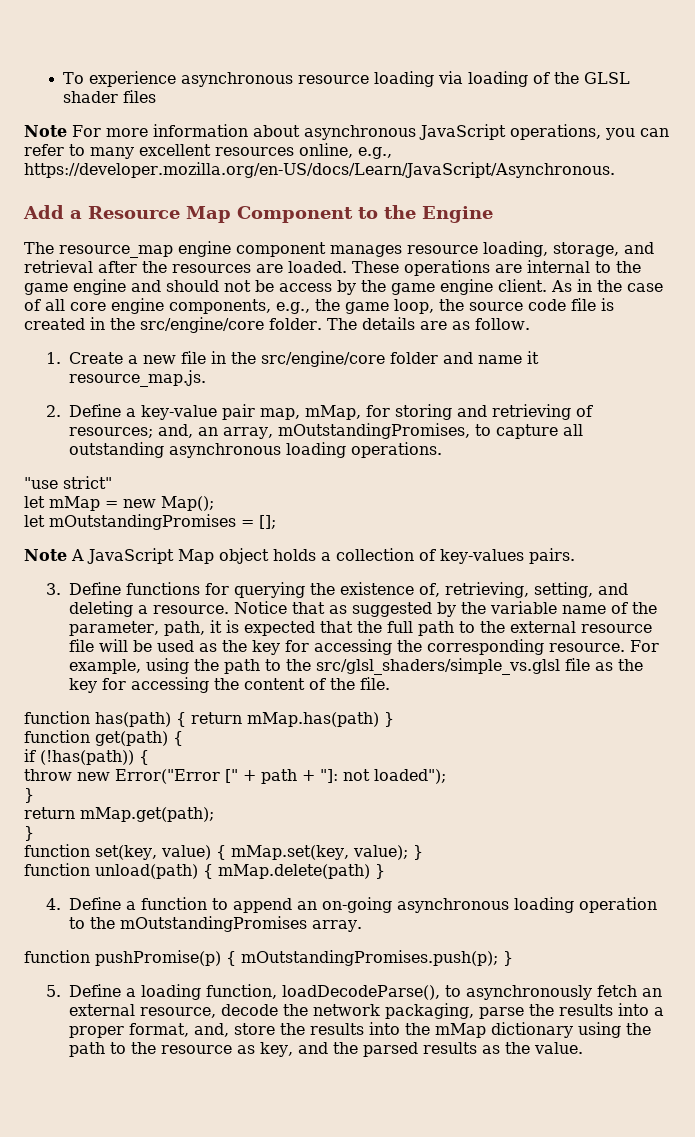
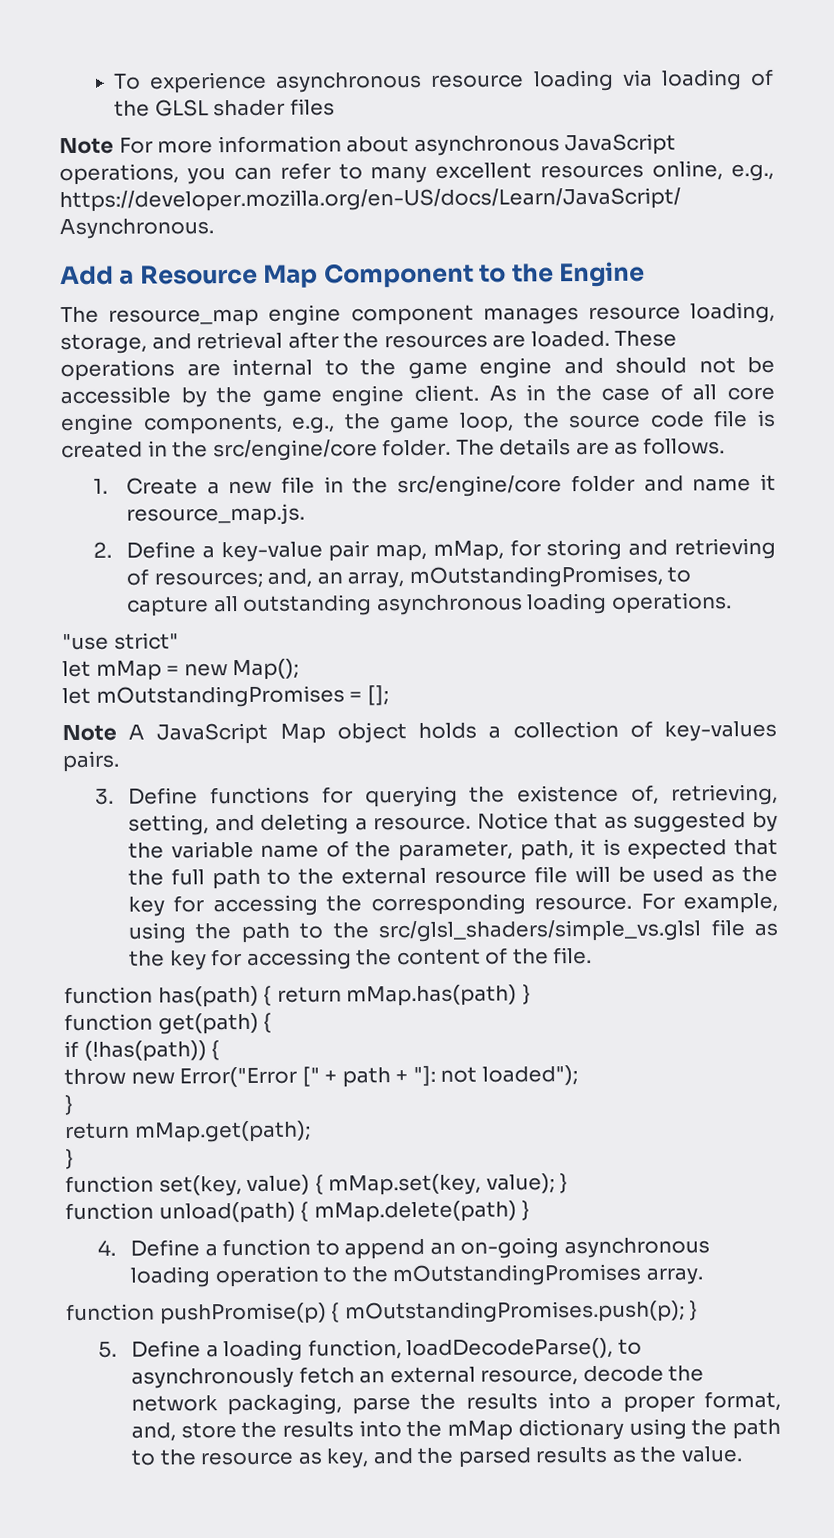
[279,283,332,292] access -> [60,386,171,405] accessible
[474,318,530,330] follow. -> [642,437,725,455] follows.

